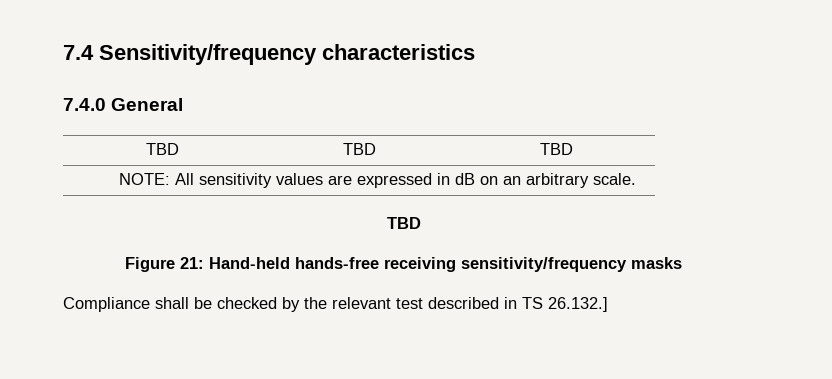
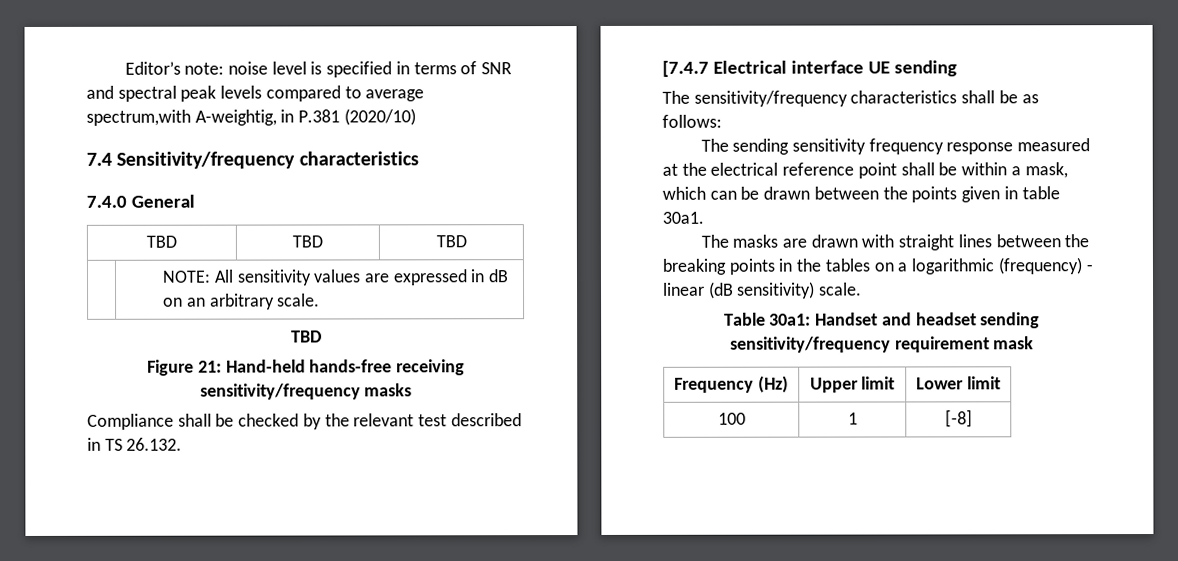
(63, 52) none -> [124,61,513,78] [86,85,425,102] [86,108,416,126] Editor’s note: noise level is specified in terms of SNR and spectral peak levels compared to average spectrum,with A-weightig, in P.381 (2020/10) //
[548,297,608,312] 26.132.] -> [126,437,183,451] [662,60,957,77] [662,90,1039,107] [662,114,722,128] [700,138,1091,155] [662,162,1068,179] [662,186,1060,203] [662,211,704,224] [700,234,1090,251] [662,257,1093,275] [663,281,863,299] [723,312,1041,329] [729,336,1035,353] [674,375,789,393] [809,376,896,393] [916,376,1001,390] [717,412,746,425] [847,412,858,425] [944,409,973,428] 26.132. // [7.4.7 Electrical interface UE sending // The sensitivity/frequency characteristics shall be as follows: // The sending sensitivity frequency response measured at the electrical reference point shall be within a mask, which can be drawn between the points given in table 30a1. // The masks are drawn with straight lines between the breaking points in the tables on a logarithmic (frequency) - linear (dB sensitivity) scale. // Table 30a1: Handset and headset sending sensitivity/frequency requirement mask // Frequency (Hz) | Upper limit | Lower limit // 100 | 1 | [-8]

